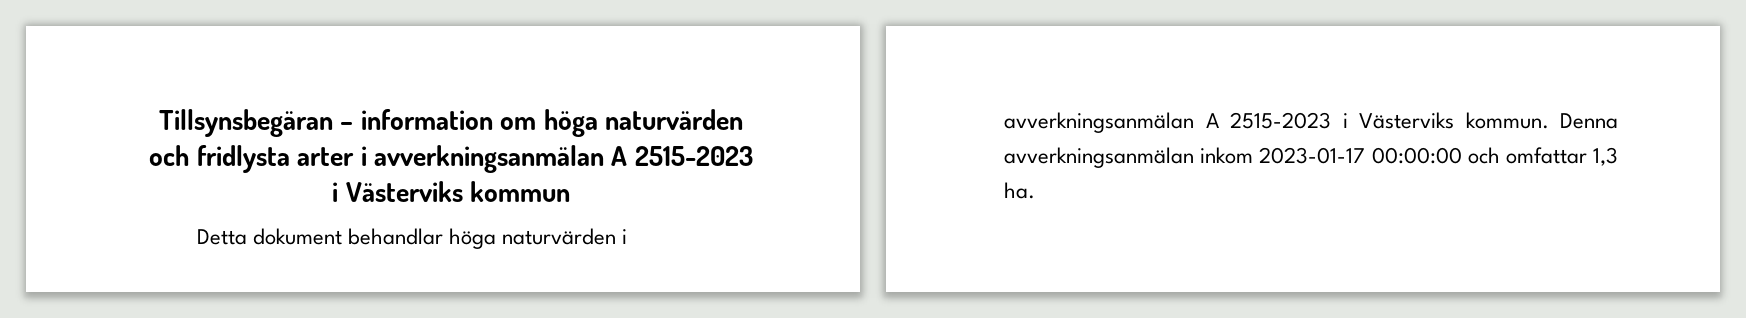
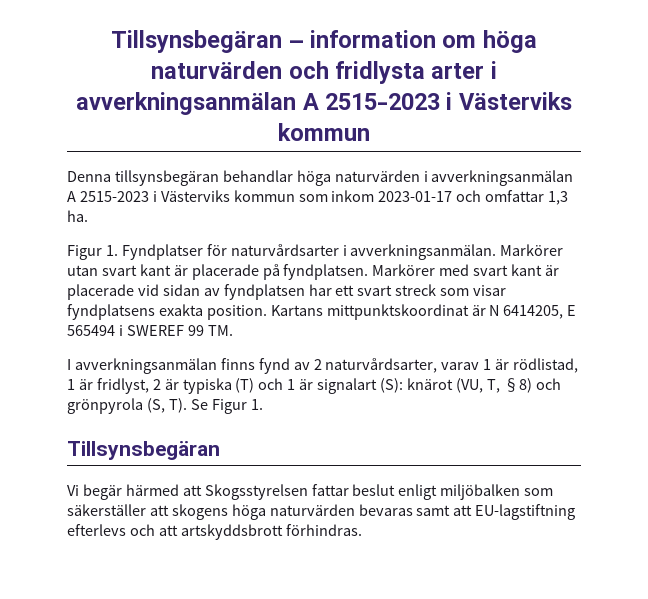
[197,228,343,245] Detta dokument -> [67,170,219,186] Denna tillsynsbegäran
[1465,112,1618,129] [1004,147,1194,168] kommun. Denna avverkningsanmälan -> [233,190,328,202] kommun som
[1371,147,1462,164] 00:00:00 -> (453, 196) none
(1035, 190) none -> [67,244,564,260] [67,264,560,280] [67,284,507,300] [67,304,577,320] [67,325,233,336] [67,358,579,374] [67,378,561,394] [67,398,263,414] [67,441,220,460] [67,484,554,500] [67,504,576,520] [67,524,362,540] // Figur 1. Fyndplatser för naturvårdsarter i avverkningsanmälan. Markörer utan svart kant är placerade på fyndplatsen. Markörer med svart kant är placerade vid sidan av fyndplatsen har ett svart streck som visar fyndplatsens exakta position. Kartans mittpunktskoordinat är N 6414205, E 565494 i SWEREF 99 TM. // I avverkningsanmälan finns fynd av 2 naturvårdsarter, varav 1 är rödlistad, 1 är fridlyst, 2 är typiska (T) och 1 är signalart (S): knärot (VU, T, §8) och grönpyrola (S, T). Se Figur 1. // Tillsynsbegäran // Vi begär härmed att Skogsstyrelsen fattar beslut enligt miljöbalken som säkerställer att skogens höga naturvärden bevaras samt att EU-lagstiftning efterlevs och att artskyddsbrott förhindras.

